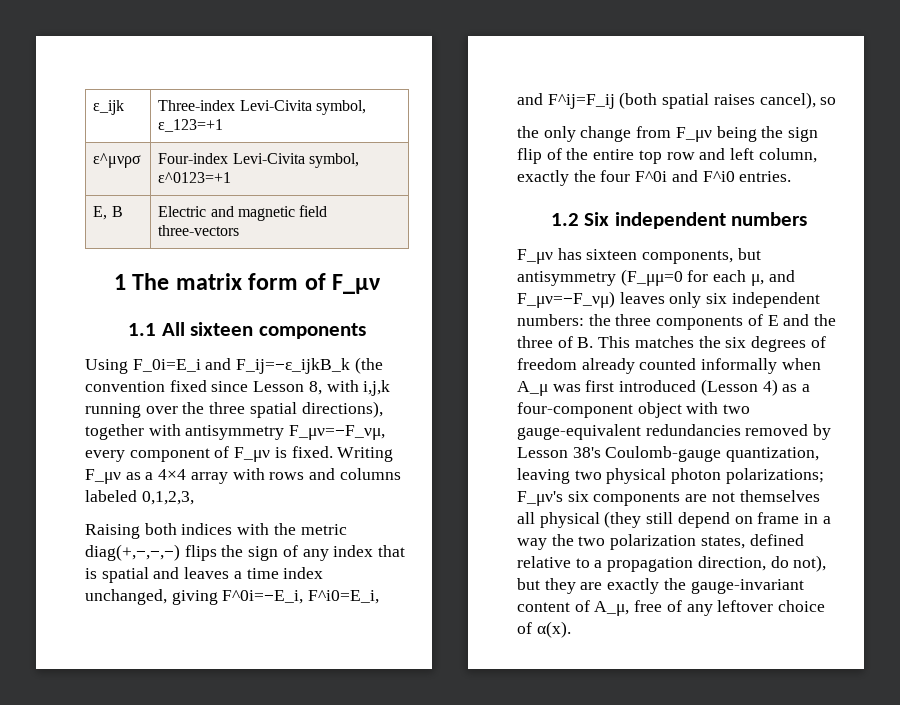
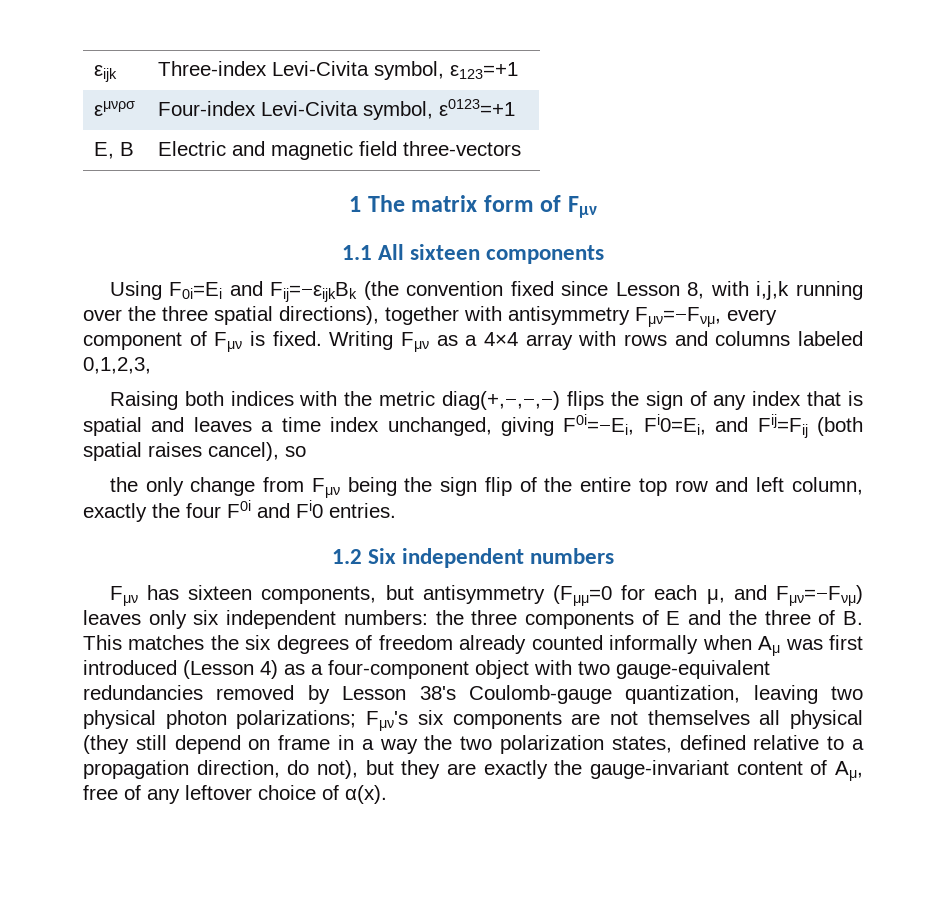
[93,100,125,115] ε_ijk -> [94,65,118,82] εijk
[158,119,224,132] [93,153,142,168] ε_123=+1 // ε^μνρσ -> [450,62,519,79] [94,101,136,116] ε123=+1 // εμνρσ
[158,172,232,183] ε^0123=+1 -> [439,99,516,116] ε0123=+1
[331,274,380,294] F_μν -> [567,196,597,218] Fμν
[132,358,351,374] F_0i=E_i and F_ij=−ε_ijkB_k -> [169,281,358,302] F0i=Ei and Fij=−εijkBk
[289,425,386,440] F_μν=−F_νμ, -> [635,307,721,327] Fμν=−Fνμ,
[234,447,271,462] F_μν -> [214,332,243,352] Fμν
[85,469,121,484] F_μν -> [401,332,429,352] Fμν
[222,590,380,604] [517,93,615,109] F^0i=−E_i, F^i0=E_i, and F^ij=F_ij -> [563,414,808,438] F0i=−Ei, Fi0=Ei, and Fij=Fij
[675,127,712,142] F_μν -> [311,478,340,498] Fμν
[635,170,735,182] F^0i and F^i0 -> [227,500,323,518] F0i and Fi0
[517,249,553,264] F_μν -> [109,586,138,606] Fμν
[620,269,683,286] (F_μμ=0 -> [552,585,612,606] (Fμμ=0
[517,291,615,308] F_μν=−F_νμ) -> [776,585,863,606] Fμν=−Fνμ)
[517,381,548,396] A_μ -> [758,636,781,656] Aμ
[517,491,563,506] F_μν's -> [366,711,409,731] Fμν's
[594,601,630,616] A_μ, -> [835,761,863,781] Aμ,

